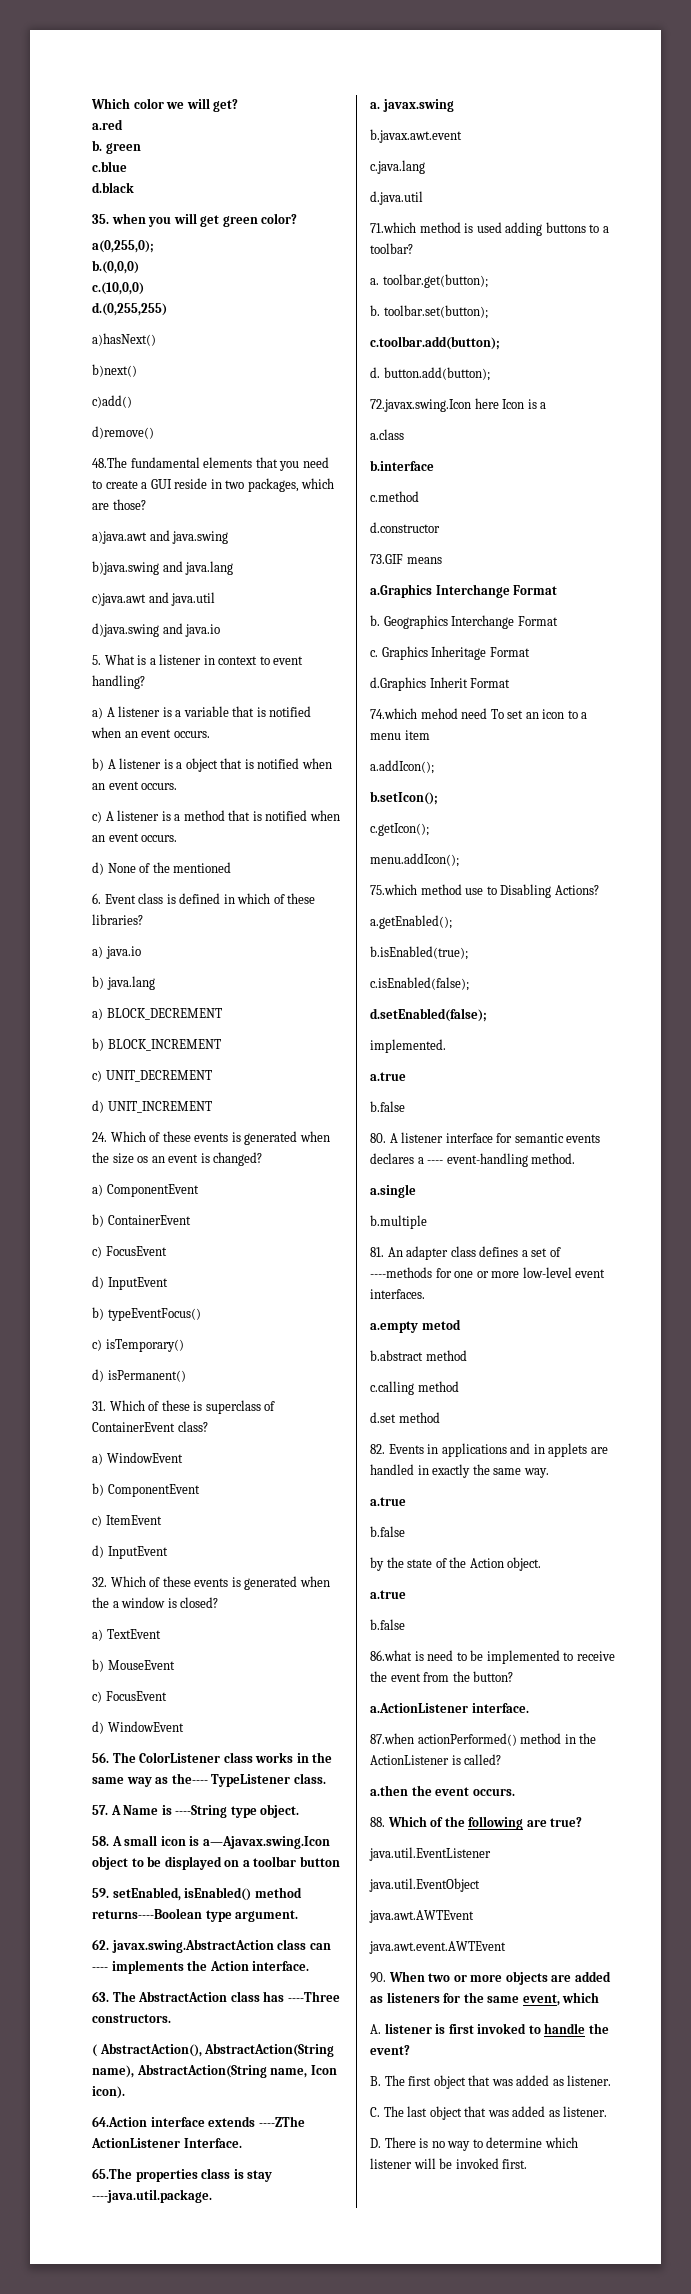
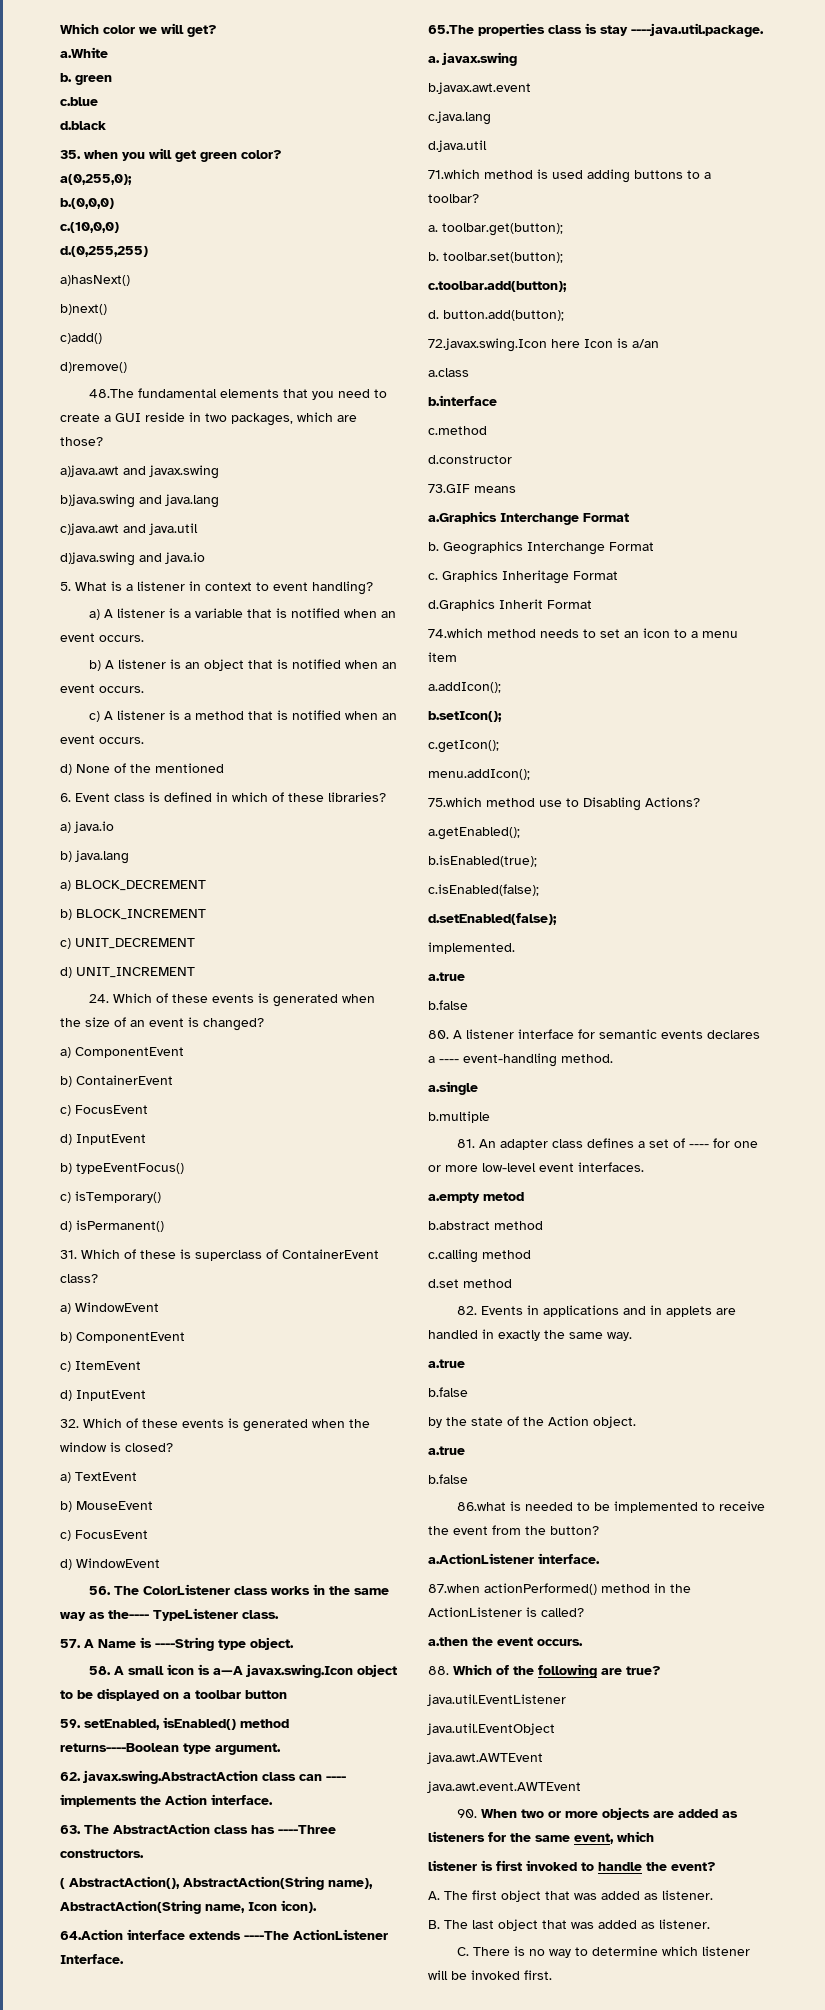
[92,119,123,130] a.red -> [60,47,108,58] a.White
[172,531,229,544] java.swing -> [149,465,219,479] javax.swing
[176,762,183,769] a -> [184,662,200,669] an
[137,1156,149,1163] os -> [114,1017,126,1027] of
[112,1601,119,1608] a -> (370, 1423) none
[202,1836,330,1849] a—Ajavax.swing.Icon -> [212,1664,353,1678] a—A javax.swing.Icon
[258,2116,305,2127] ----ZThe -> [244,1931,289,1940] ----The
[540,402,547,409] a -> [632,339,659,348] a/an
[420,708,504,719] mehod need To -> [487,629,596,638] method needs to
[370,1267,432,1278] ----methods -> [688,1144,709,1148] ----
[427,1650,454,1661] need -> [524,1502,573,1511] needed
[370,2024,381,2034] A. -> (654, 1836) none
[370,2076,381,2086] B. -> [428,1891,440,1900] A.
[370,2107,380,2117] C. -> [428,1920,440,1929] B.
[370,2138,381,2148] D. -> [456,1947,469,1956] C.

